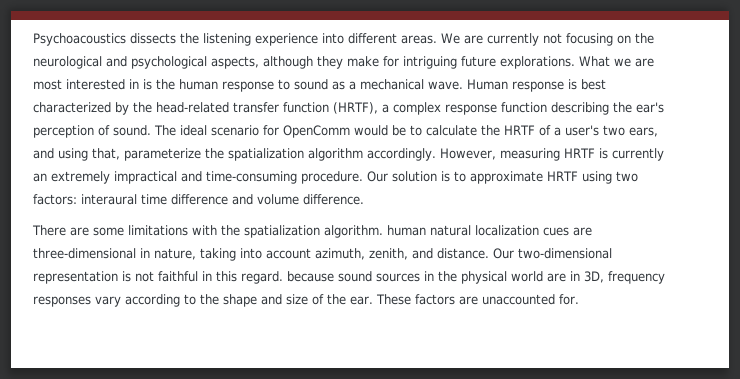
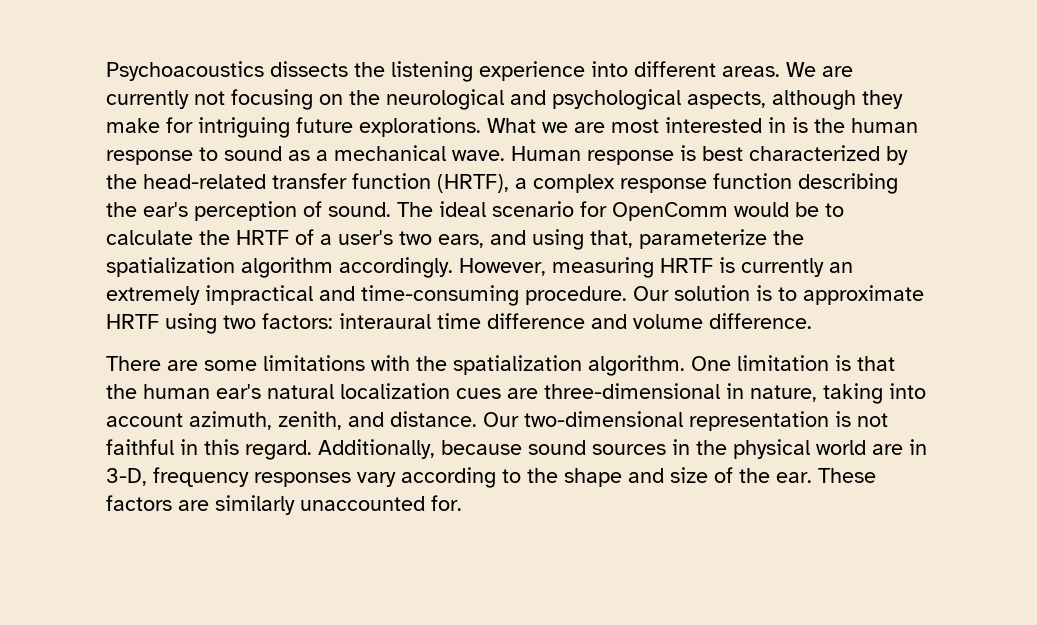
[387,225,426,236] human -> [691,355,895,371] [106,384,261,399] One limitation is that the human ear's
(283, 277) none -> [318,439,435,459] Additionally,
[584,271,604,283] 3D, -> [106,468,147,486] 3-D,
(478, 300) none -> [215,495,295,515] similarly

